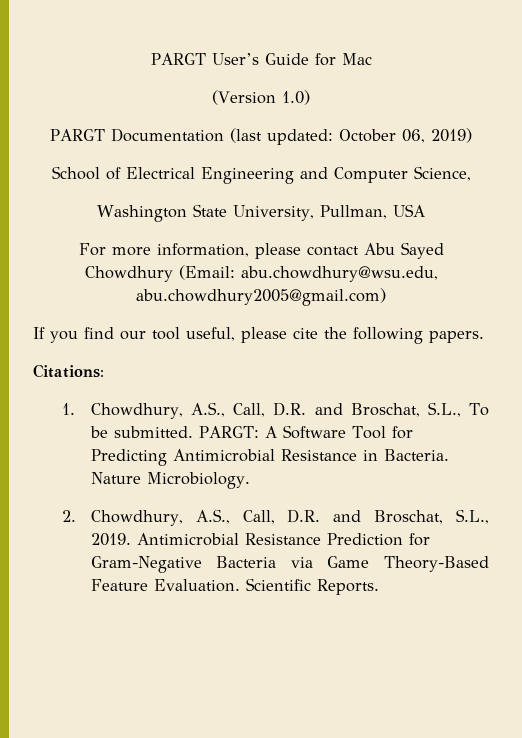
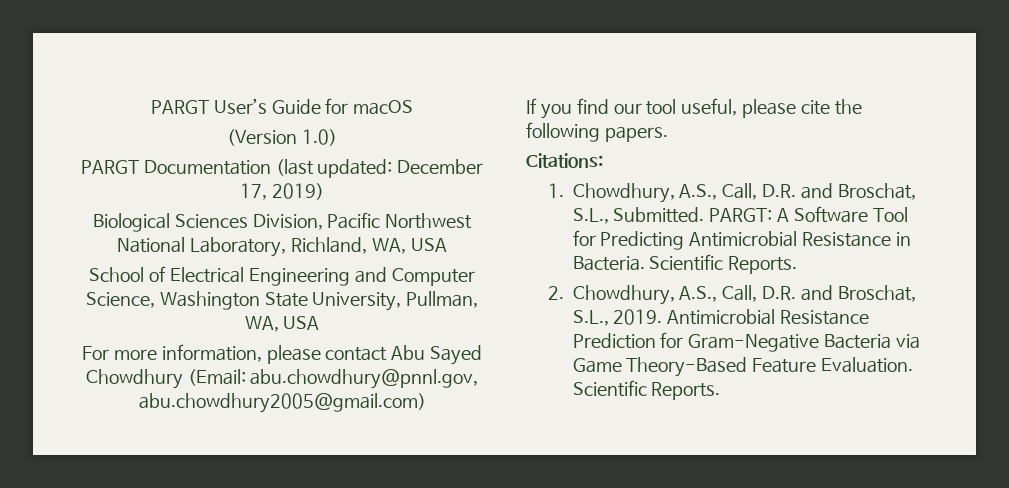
[341,53,372,65] Mac -> [353,100,414,115] macOS
[338,129,425,143] October 06, -> [397,159,484,174] [240,183,268,200] December 17,
(472, 135) none -> [92,212,473,232] [117,237,447,257] // Biological Sciences Division, Pacific Northwest National Laboratory, Richland, WA, USA
(471, 173) // -> (155, 300) none
(387, 212) none -> [244,316,279,332] WA,
[240,266,438,282] abu.chowdhury@wsu.edu, -> [250,369,479,389] abu.chowdhury@pnnl.gov,
[469,403,490,416] [89,426,193,438] To be submitted. -> [613,207,705,223] Submitted.
[90,472,250,489] Nature Microbiology. -> [649,254,798,274] Scientific Reports.

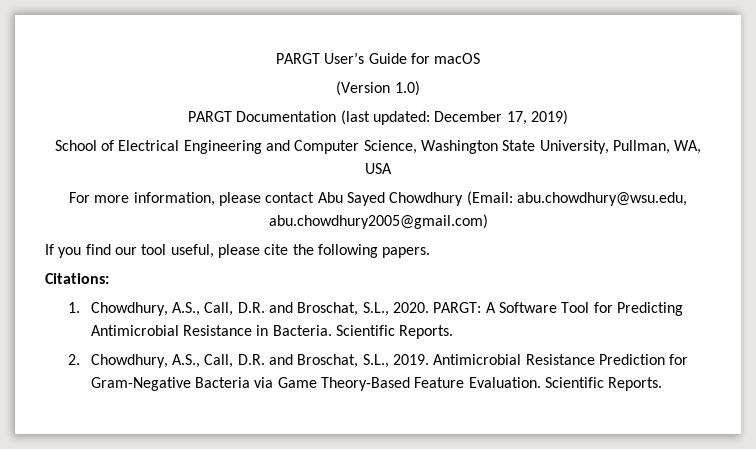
[92,212,473,232] [117,237,447,257] // Biological Sciences Division, Pacific Northwest National Laboratory, Richland, WA, USA -> (568, 117) none
[250,369,479,389] abu.chowdhury@pnnl.gov, -> [516,192,687,206] abu.chowdhury@wsu.edu,
[613,207,705,223] Submitted. -> [393,302,430,313] 2020.

